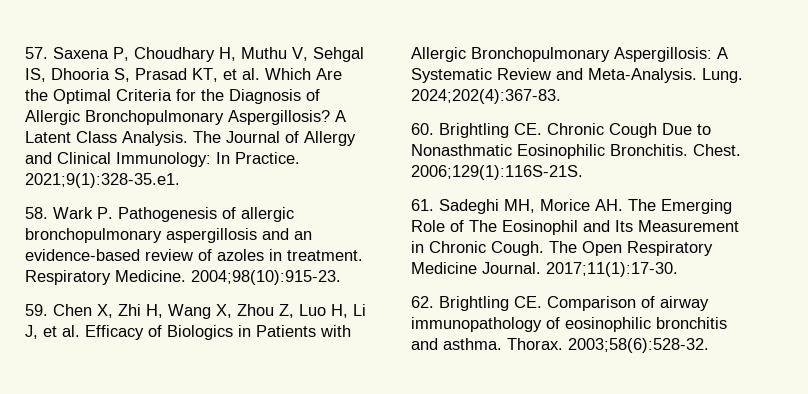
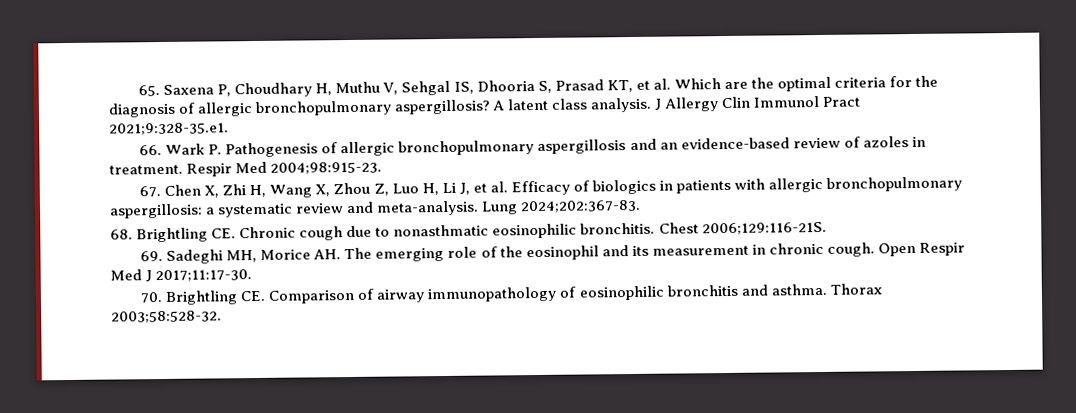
[25,47,48,59] 57. -> [138,85,161,97] 65.
[316,68,342,80] [25,89,320,104] [25,110,346,125] [25,131,356,146] [25,152,300,167] [25,173,180,188] [25,207,48,219] Are the Optimal Criteria for the Diagnosis of Allergic Bronchopulmonary Aspergillosis? A Latent Class Analysis. The Journal of Allergy and Clinical Immunology: In Practice. 2021;9(1):328-35.e1. // 58. -> [723,75,939,92] [108,96,860,118] [109,122,229,136] [139,144,163,156] are the optimal criteria for the diagnosis of allergic bronchopulmonary aspergillosis? A latent class analysis. J Allergy Clin Immunol Pract 2021;9:328-35.e1. // 66.
[25,270,341,285] [25,304,48,316] Respiratory Medicine. 2004;98(10):915-23. // 59. -> [186,161,383,177] [139,186,162,198] Respir Med 2004;98:915-23. // 67.
[167,325,351,340] [411,47,728,62] [411,68,743,83] [411,89,561,104] [411,123,711,138] [411,144,741,159] [411,165,583,180] [411,199,434,211] Biologics in Patients with Allergic Bronchopulmonary Aspergillosis: A Systematic Review and Meta-Analysis. Lung. 2024;202(4):367-83. // 60. Brightling CE. Chronic Cough Due to Nonasthmatic Eosinophilic Bronchitis. Chest. 2006;129(1):116S-21S. // 61. -> [591,176,963,195] [109,199,642,219] [110,221,827,243] [140,250,164,262] biologics in patients with allergic bronchopulmonary aspergillosis: a systematic review and meta-analysis. Lung 2024;202:367-83. // 68. Brightling CE. Chronic cough due to nonasthmatic eosinophilic bronchitis. Chest 2006;129:116-21S. // 69.
[661,199,732,214] [411,220,739,235] [411,241,713,256] [411,262,678,277] [411,296,434,308] Emerging Role of The Eosinophil and Its Measurement in Chronic Cough. The Open Respiratory Medicine Journal. 2017;11(1):17-30. // 62. -> [375,242,966,262] [110,269,253,283] [140,291,164,304] emerging role of the eosinophil and its measurement in chronic cough. Open Respir Med J 2017;11:17-30. // 70.
[507,338,709,353] Thorax. 2003;58(6):528-32. -> [829,283,882,295] [111,310,222,324] Thorax 2003;58:528-32.

